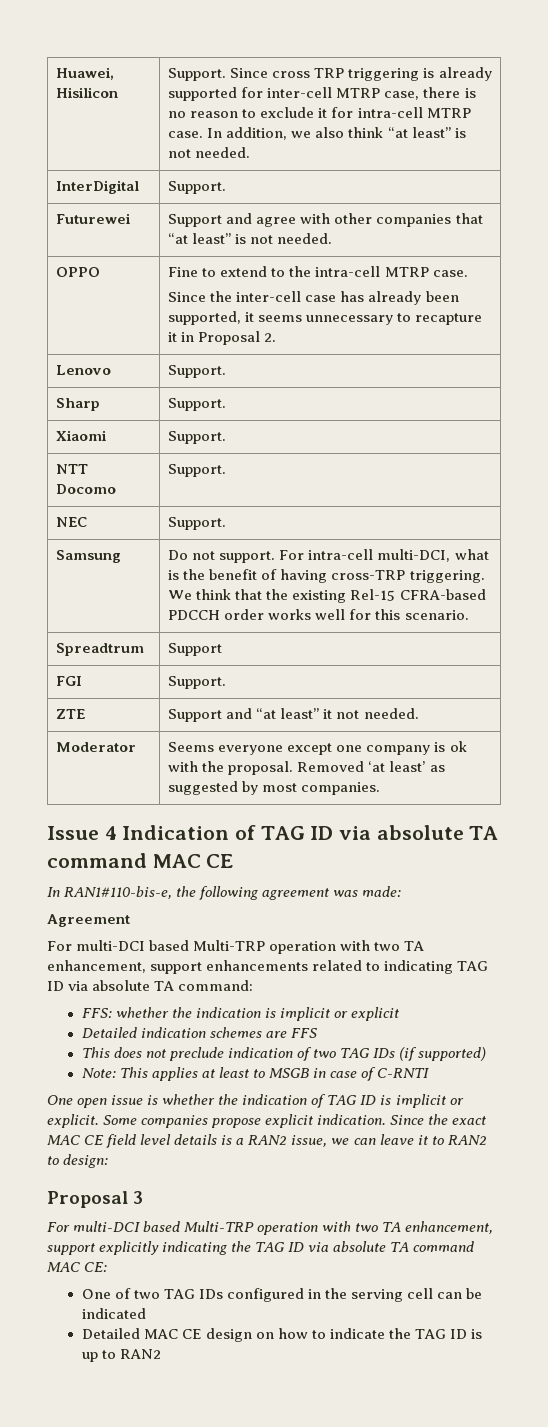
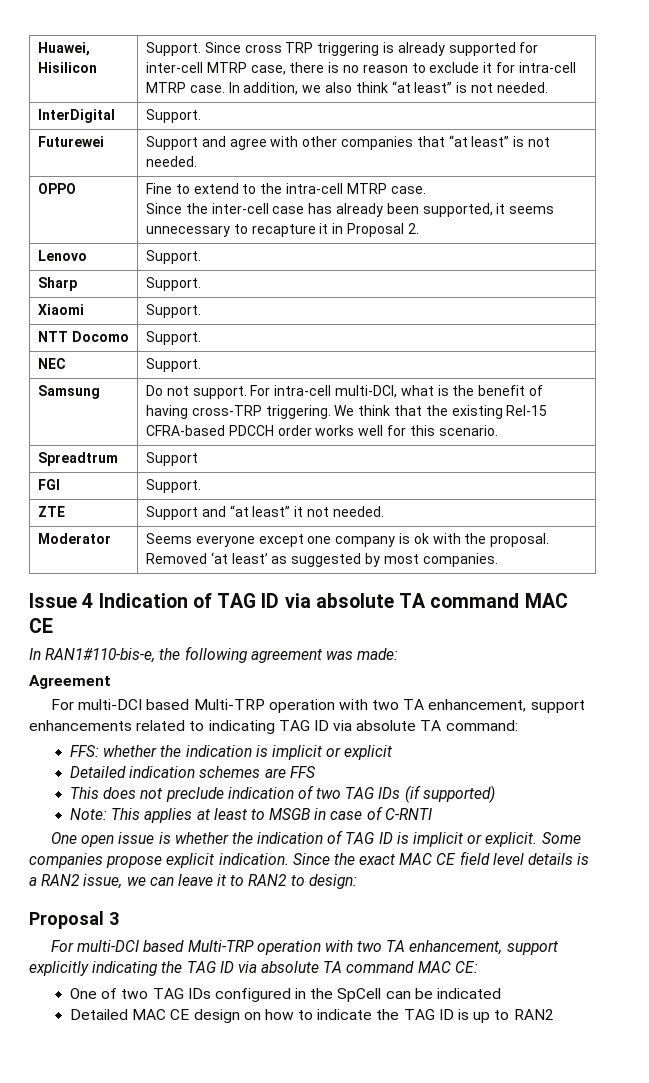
[350,1288,433,1302] serving cell -> [337,988,382,1002] SpCell

